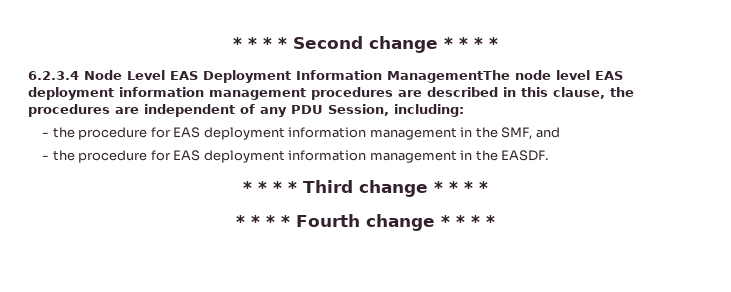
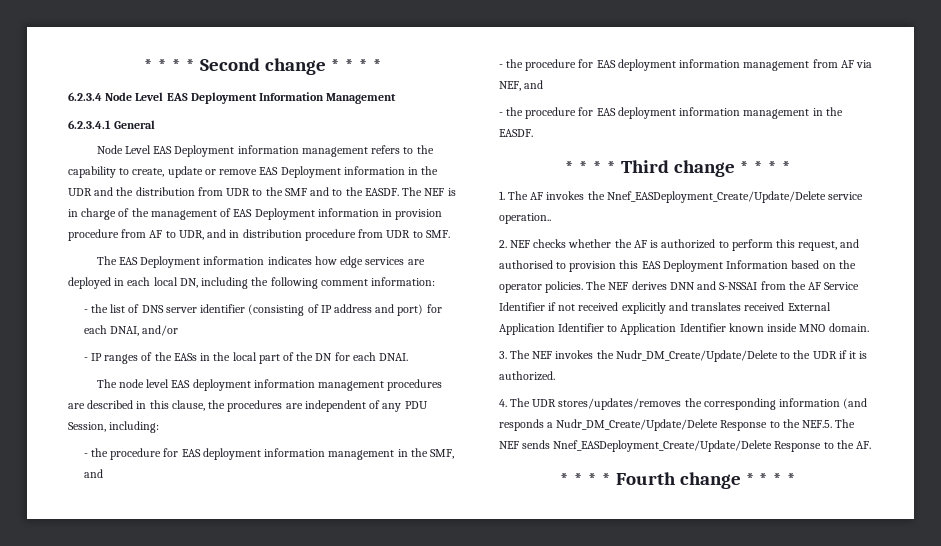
[387,70,510,83] ManagementThe -> [326,93,397,104] [68,120,156,129] [96,145,434,157] [68,166,439,178] [68,187,456,196] [68,208,443,220] [68,229,450,241] [96,256,425,268] [68,277,436,289] [83,304,442,316] [83,325,179,336] [83,352,409,364] [96,379,117,388] Management // 6.2.3.4.1 General // Node Level EAS Deployment information management refers to the capability to create, update or remove EAS Deployment information in the UDR and the distribution from UDR to the SMF and to the EASDF. The NEF is in charge of the management of EAS Deployment information in provision procedure from AF to UDR, and in distribution procedure from UDR to SMF. // The EAS Deployment information indicates how edge services are deployed in each local DN, including the following comment information: // - the list of DNS server identifier (consisting of IP address and port) for each DNAI, and/or // - IP ranges of the EASs in the local part of the DN for each DNAI. // The
(560, 132) none -> [498,59,873,71] [498,80,543,91] // - the procedure for EAS deployment information management from AF via NEF, and
(488, 187) none -> [498,191,864,203] [498,213,551,224] [498,239,860,251] [498,260,856,272] [498,281,860,293] [498,302,831,314] [498,323,869,335] [498,350,868,362] [498,371,555,381] [498,398,868,410] [498,419,856,431] [498,440,872,452] // 1. The AF invokes the Nnef_EASDeployment_Create/Update/Delete service operation.. // 2. NEF checks whether the AF is authorized to perform this request, and authorised to provision this EAS Deployment Information based on the operator policies. The NEF derives DNN and S-NSSAI from the AF Service Identifier if not received explicitly and translates received External Application Identifier to Application Identifier known inside MNO domain. // 3. The NEF invokes the Nudr_DM_Create/Update/Delete to the UDR if it is authorized. // 4. The UDR stores/updates/removes the corresponding information (and responds a Nudr_DM_Create/Update/Delete Response to the NEF.5. The NEF sends Nnef_EASDeployment_Create/Update/Delete Response to the AF.

